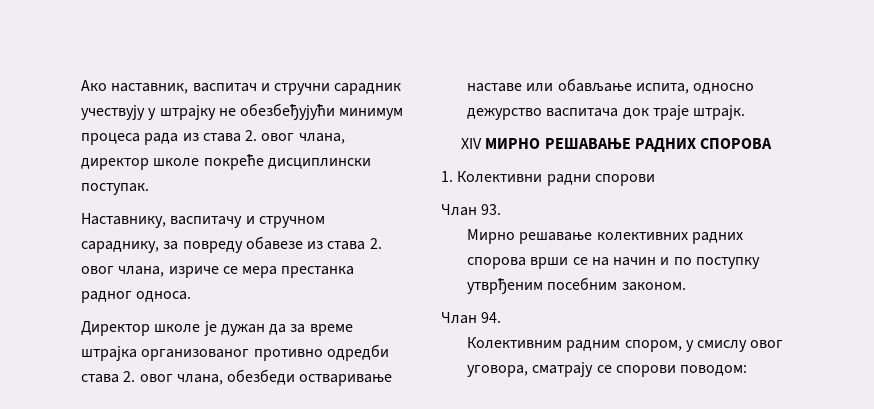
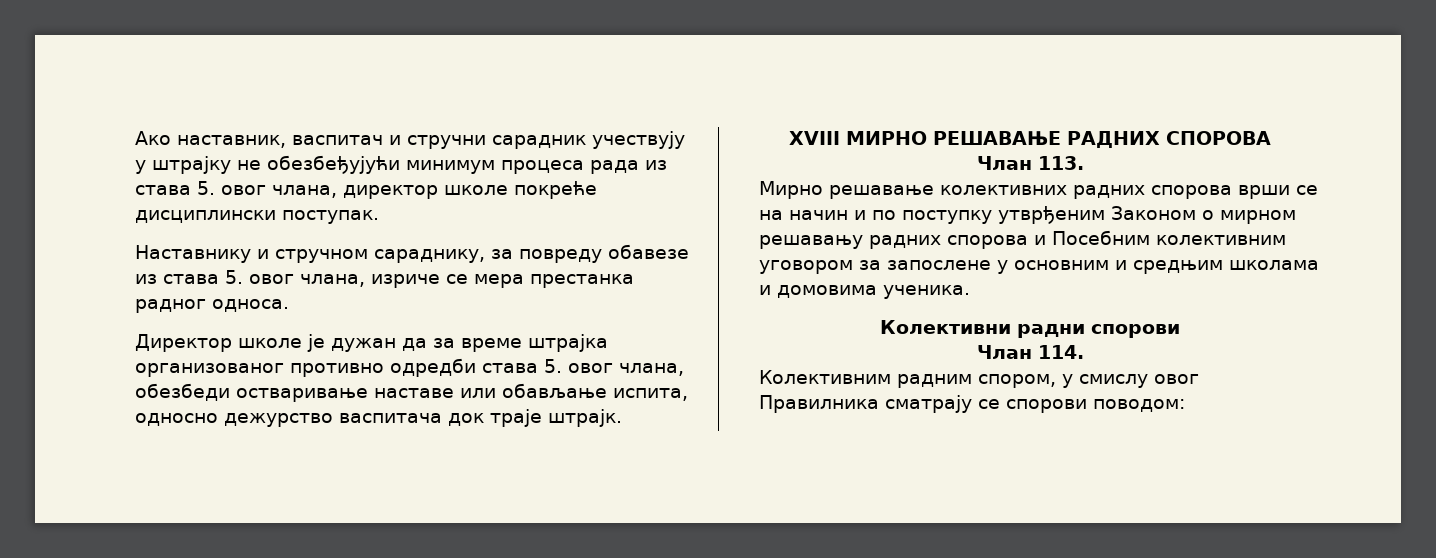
[245,130,258,141] 2. -> [196,181,215,195] 5.
[80,213,243,228] Наставнику, васпитачу -> [134,245,251,263] Наставнику
[369,238,382,249] 2. -> [224,270,243,284] 5.
[123,371,136,382] 2. -> [543,359,562,373] 5.
[460,138,482,149] XIV -> [789,131,840,145] XVIII
[441,171,655,186] [441,204,502,216] // 1. Колективни радни спорови // Члан 93. -> [976,156,1084,170] // Члан 113.
[547,277,686,291] [441,312,502,324] посебним законом. // Члан 94. -> [1110,206,1296,224] [758,230,1286,249] [758,260,1319,274] [758,285,970,299] [880,320,1180,338] [976,345,1084,359] Законом о мирном решавању радних спорова и Посебним колективним уговором за запослене у основним и средњим школама и домовима ученика. // Колективни радни спорови // Члан 114.
[466,365,528,377] уговора, -> [758,395,879,413] Правилника

